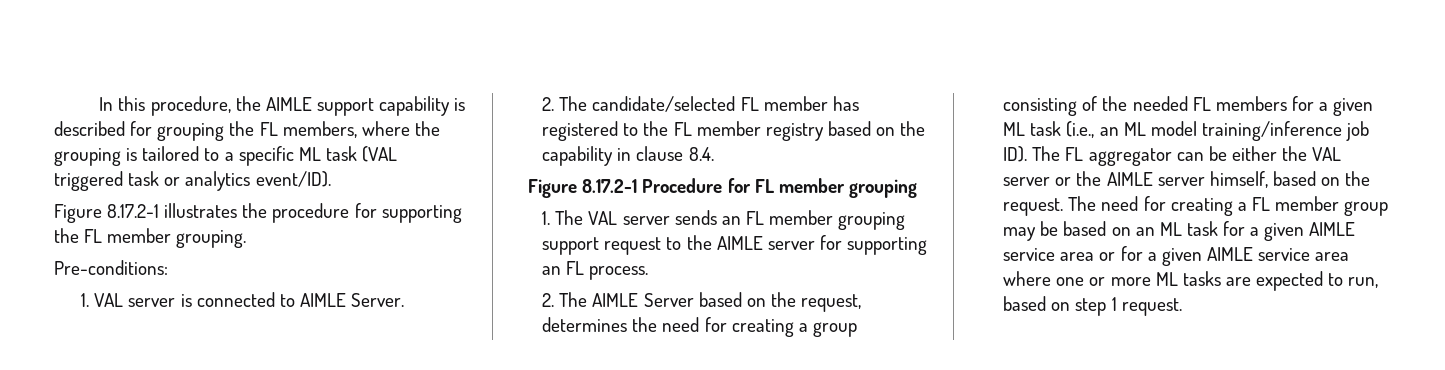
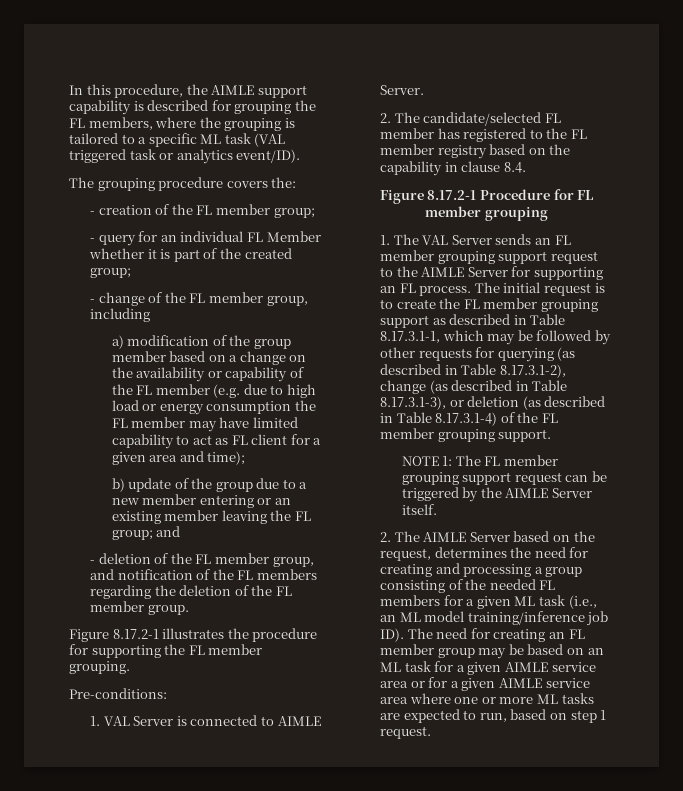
(331, 179) none -> [69,177,297,191] [90,204,315,218] [90,231,321,246] [89,248,292,262] [90,268,132,278] [90,292,308,306] [90,308,151,322] [111,335,291,349] [111,351,307,365] [111,367,304,382] [111,384,316,398] [111,400,316,415] [111,417,298,432] [111,434,322,449] [111,451,246,465] [111,478,308,492] [111,494,291,508] [111,510,311,524] [111,526,181,540] [90,553,314,567] [90,569,317,580] [90,585,292,599] [90,601,189,615] // The grouping procedure covers the: // - creation of the FL member group; // - query for an individual FL Member whether it is part of the created group; // - change of the FL member group, including // a) modification of the group member based on a change on the availability or capability of the FL member (e.g. due to high load or energy consumption the FL member may have limited capability to act as FL client for a given area and time); // b) update of the group due to a new member entering or an existing member leaving the FL group; and // - deletion of the FL member group, and notification of the FL members regarding the deletion of the FL member group.
[128,298,176,307] server -> [133,716,174,726] Server
[622,216,670,225] server -> [451,235,492,245] Server
[767,241,815,250] server -> [467,267,508,277] Server
(649, 273) none -> [474,282,605,296] [380,298,598,312] [380,314,566,328] [380,330,611,345] [380,347,576,362] [380,364,566,378] [380,380,568,394] [380,396,606,410] [380,412,558,426] [380,428,552,442] [401,455,558,466] [401,471,607,485] [401,487,592,502] [401,504,437,515] The initial request is to create the FL member grouping support as described in Table 8.17.3.1-1, which may be followed by other requests for querying (as described in Table 8.17.3.1-2), change (as described in Table 8.17.3.1-3), or deletion (as described in Table 8.17.3.1-4) of the FL member grouping support. // NOTE 1: The FL member grouping support request can be triggered by the AIMLE Server itself.
(794, 328) none -> [435,563,532,577] and processing
[1065,146,1342,166] [1003,171,1371,188] [1003,196,1247,216] FL aggregator can be either the VAL server or the AIMLE server himself, based on the request. The need for creating a -> [436,628,565,642] need for creating an

